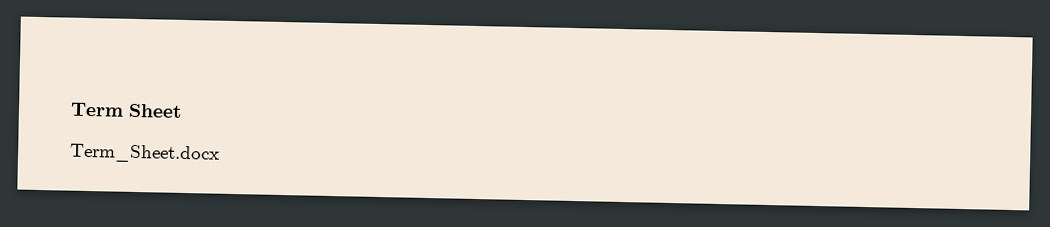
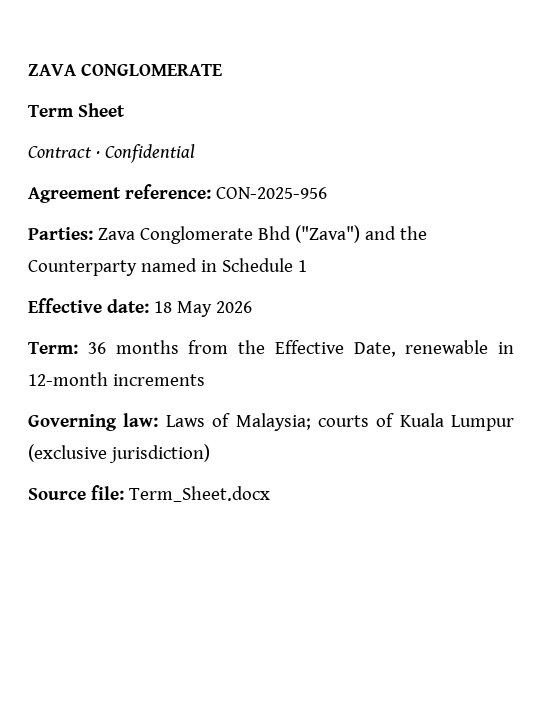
(70, 109) none -> [28,63,222,76] ZAVA CONGLOMERATE //
(183, 110) none -> [28,144,195,163] [28,184,327,203] [28,225,427,244] [28,258,307,276] [28,298,252,317] [28,340,514,357] [28,372,205,386] [28,413,514,431] [28,444,210,463] [28,485,124,500] Contract · Confidential // Agreement reference: CON-2025-956 // Parties: Zava Conglomerate Bhd ("Zava") and the Counterparty named in Schedule 1 // Effective date: 18 May 2026 // Term: 36 months from the Effective Date, renewable in 12-month increments // Governing law: Laws of Malaysia; courts of Kuala Lumpur (exclusive jurisdiction) // Source file:

